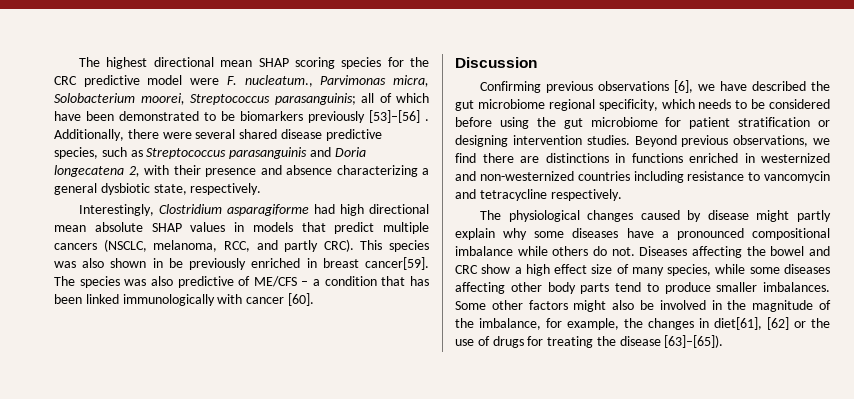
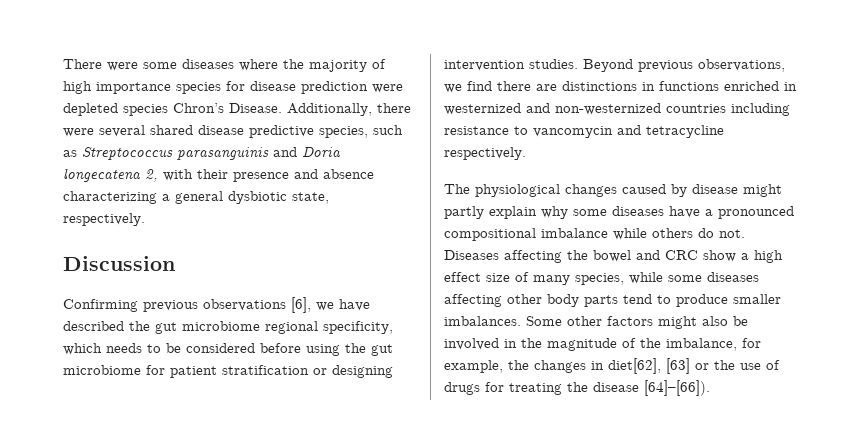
[79,57,429,69] [54,75,429,87] [54,93,429,105] [54,110,429,123] The highest directional mean SHAP scoring species for the CRC predictive model were F. nucleatum., Parvimonas micra, Solobacterium moorei, Streptococcus parasanguinis; all of which have been demonstrated to be biomarkers previously [53]–[56] . -> [63,59,386,72] [63,81,403,94] [63,103,282,116] There were some diseases where the majority of high importance species for disease prediction were depleted species Chron’s Disease.
[79,204,429,216] [54,222,429,234] [54,239,429,252] [54,257,430,270] [54,276,429,288] [54,293,314,306] // Interestingly, Clostridium asparagiforme had high directional mean absolute SHAP values in models that predict multiple cancers (NSCLC, melanoma, RCC, and partly CRC). This species was also shown in be previously enriched in breast cancer[59]. The species was also predictive of ME/CFS – a condition that has been linked immunologically with cancer [60]. -> (145, 219) none
[714,317,789,330] diet[61], [62] -> [608,358,690,374] diet[62], [63]
[664,335,724,348] [63]–[65]). -> [644,380,710,396] [64]–[66]).

